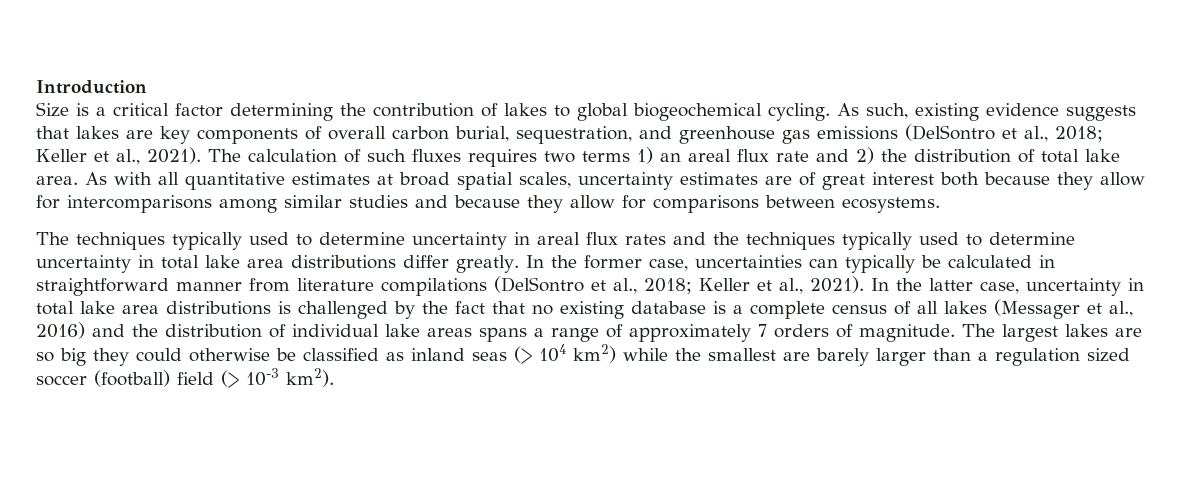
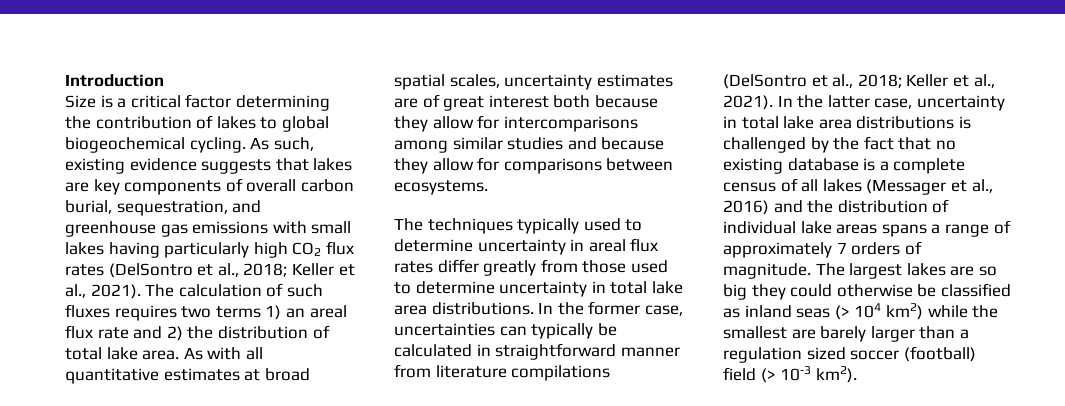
(898, 133) none -> [272,221,352,234] [65,241,354,258] [65,264,104,276] with small lakes having particularly high CO2 flux rates
[673,232,912,250] and the techniques typically -> [437,259,627,276] differ greatly from those
[291,255,519,273] distributions differ greatly. -> [431,302,534,315] distributions.

